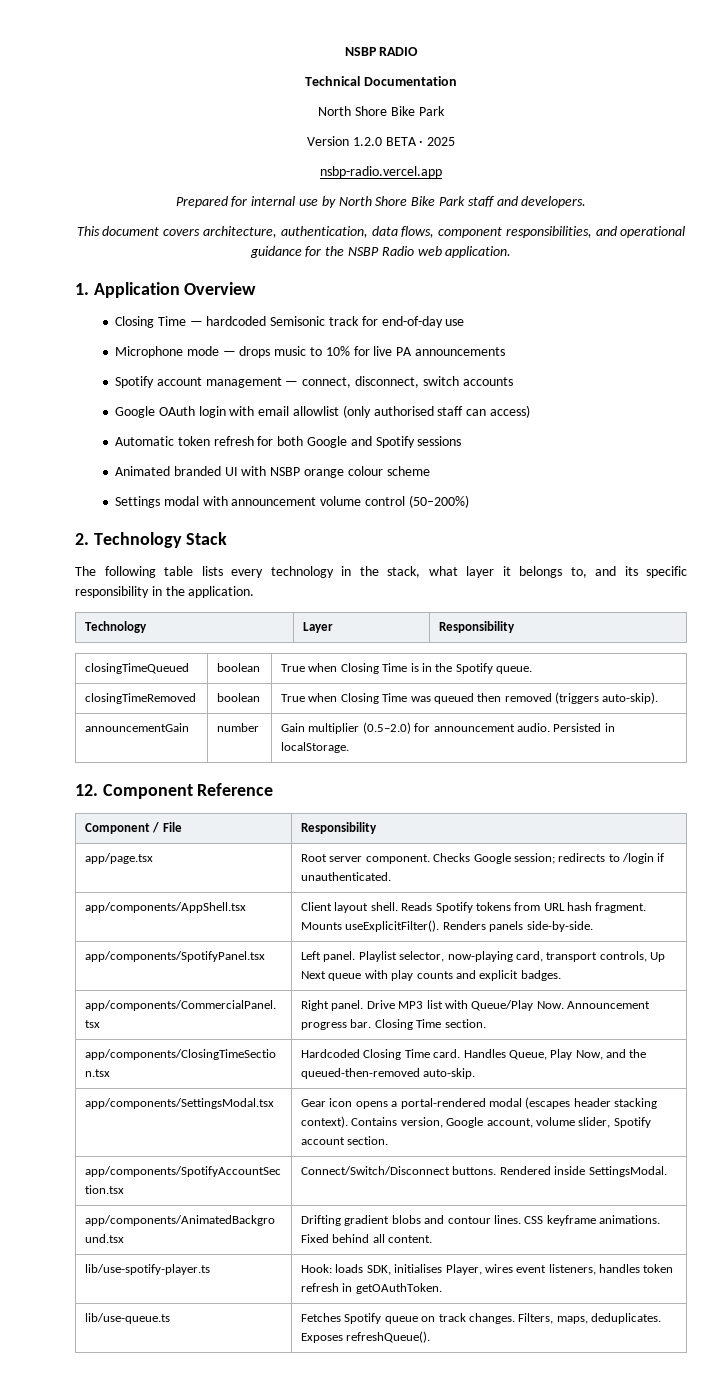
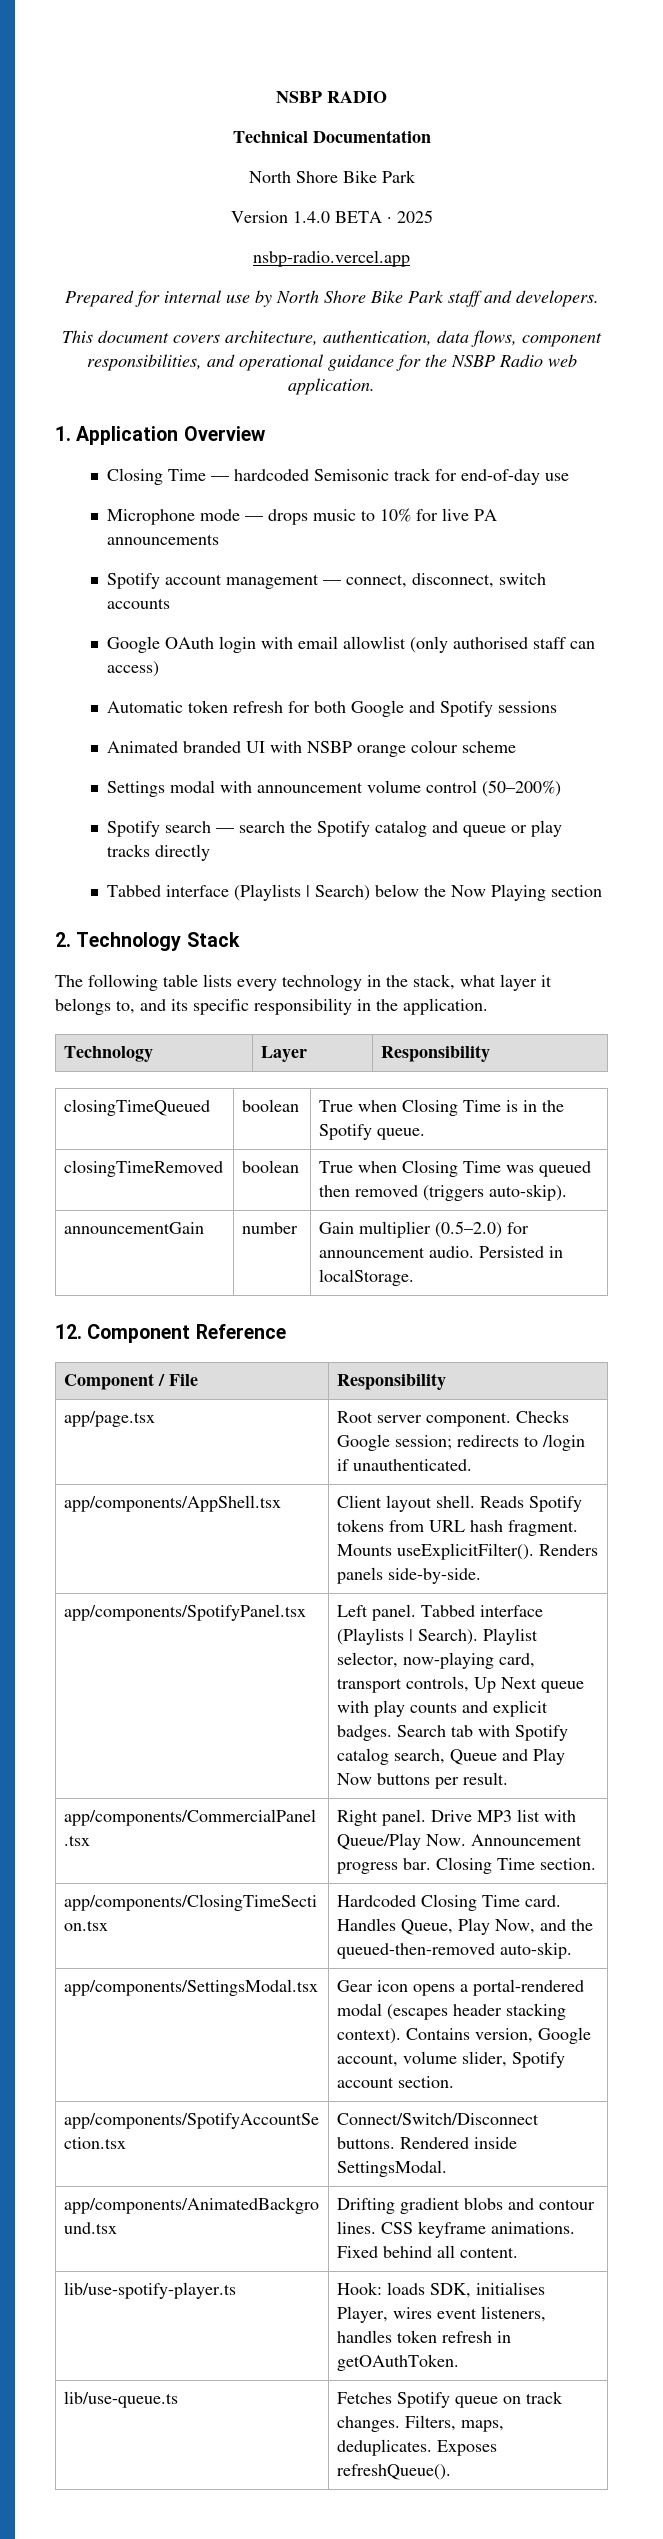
[352,137,382,146] 1.2.0 -> [292,211,330,223] 1.4.0
(469, 501) none -> [106,820,562,837] [106,844,210,861] [106,884,602,901] // Spotify search — search the Spotify catalog and queue or play tracks directly // Tabbed interface (Playlists | Search) below the Now Playing section
(356, 956) none -> [421,1605,544,1617] [337,1628,479,1645] Tabbed interface (Playlists | Search).
(561, 975) none -> [397,1725,569,1741] [337,1748,566,1765] [337,1772,509,1789] Search tab with Spotify catalog search, Queue and Play Now buttons per result.

